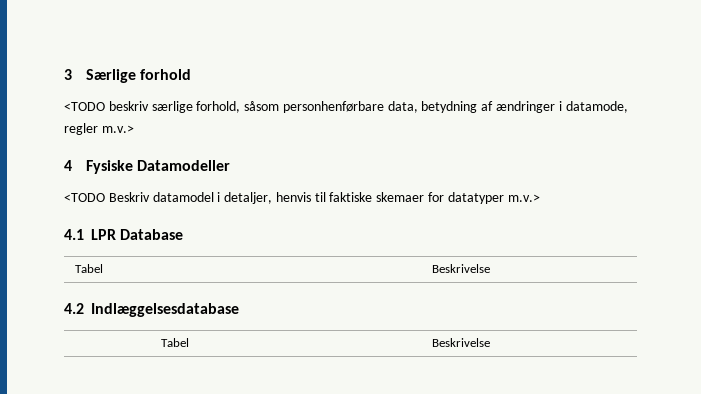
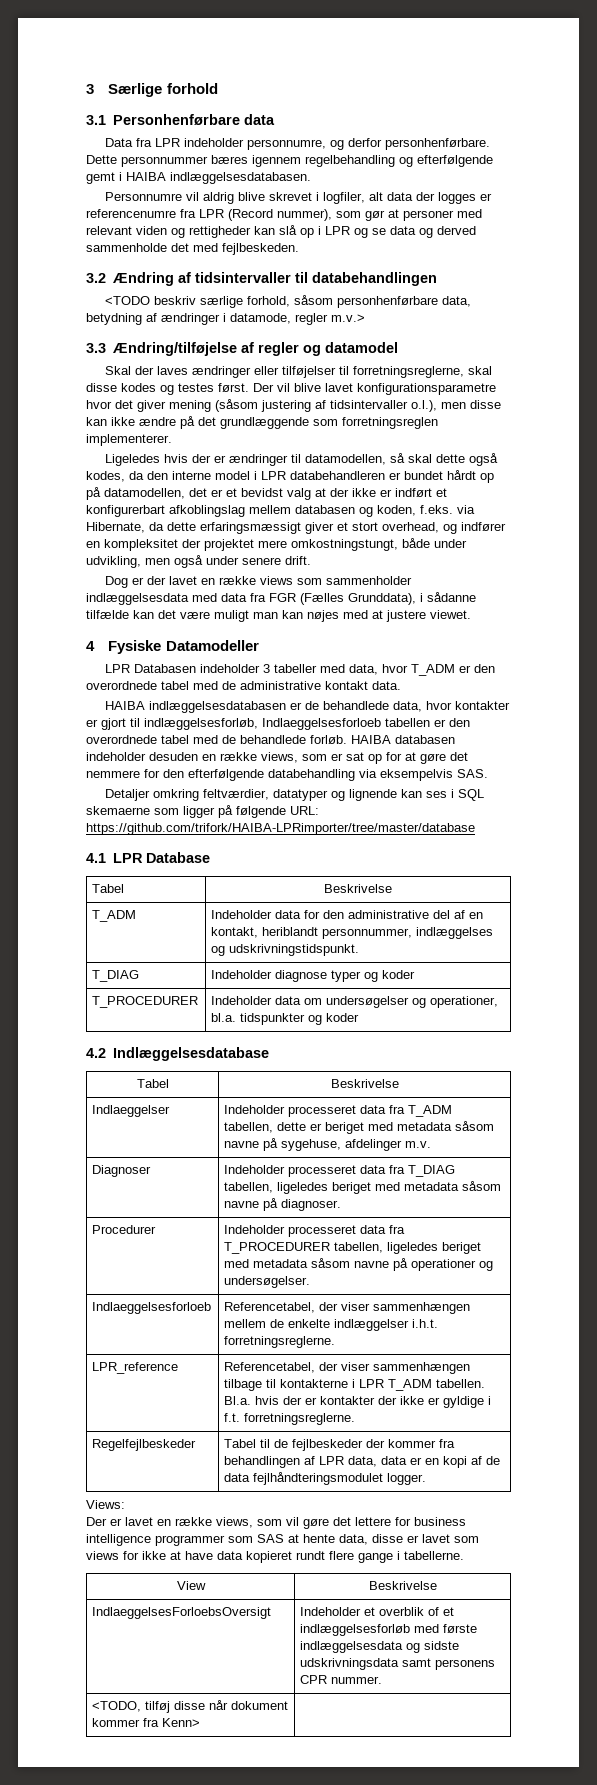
(192, 74) none -> [86,114,275,125] [105,138,491,150] [86,155,493,167] [86,172,311,184] [105,192,493,204] [86,209,482,221] [86,225,476,238] [86,243,299,255] [86,272,437,286] // 3.1 Personhenførbare data // Data fra LPR indeholder personnumre, og derfor personhenførbare. Dette personnummer bæres igennem regelbehandling og efterfølgende gemt i HAIBA indlæggelsesdatabasen. // Personnumre vil aldrig blive skrevet i logfiler, alt data der logges er referencenumre fra LPR (Record nummer), som gør at personer med relevant viden og rettigheder kan slå op i LPR og se data og derved sammenholde det med fejlbeskeden. // 3.2 Ændring af tidsintervaller til databehandlingen
[64,160,231,174] [64,192,540,204] 4 Fysiske Datamodeller // <TODO Beskriv datamodel i detaljer, henvis til faktiske skemaer for datatyper m.v.> -> [86,342,398,356] [105,366,493,378] [86,383,496,395] [86,399,501,412] [86,416,438,429] [86,434,172,446] [105,453,499,466] [86,470,494,483] [86,487,447,500] [86,505,475,517] [86,522,506,534] [86,538,467,551] [86,555,311,568] [105,576,413,588] [86,592,476,605] [86,610,471,622] [86,640,259,654] [105,664,496,676] [86,681,401,690] [105,701,511,713] [86,718,470,730] [86,735,455,744] [86,752,468,764] [86,769,488,781] [105,789,485,801] [86,805,319,818] [86,823,475,835] 3.3 Ændring/tilføjelse af regler og datamodel // Skal der laves ændringer eller tilføjelser til forretningsreglerne, skal disse kodes og testes først. Der vil blive lavet konfigurationsparametre hvor det giver mening (såsom justering af tidsintervaller o.l.), men disse kan ikke ændre på det grundlæggende som forretningsreglen implementerer. // Ligeledes hvis der er ændringer til datamodellen, så skal dette også kodes, da den interne model i LPR databehandleren er bundet hårdt op på datamodellen, det er et bevidst valg at der ikke er indført et konfigurerbart afkoblingslag mellem databasen og koden, f.eks. via Hibernate, da dette erfaringsmæssigt giver et stort overhead, og indfører en kompleksitet der projektet mere omkostningstungt, både under udvikling, men også under senere drift. // Dog er der lavet en række views som sammenholder indlæggelsesdata med data fra FGR (Fælles Grunddata), i sådanne tilfælde kan det være muligt man kan nøjes med at justere viewet. // 4 Fysiske Datamodeller // LPR Databasen indeholder 3 tabeller med data, hvor T_ADM er den overordnede tabel med de administrative kontakt data. // HAIBA indlæggelsesdatabasen er de behandlede data, hvor kontakter er gjort til indlæggelsesforløb, Indlaeggelsesforloeb tabellen er den overordnede tabel med de behandlede forløb. HAIBA databasen indeholder desuden en række views, som er sat op for at gøre det nemmere for den efterfølgende databehandling via eksempelvis SAS. // Detaljer omkring feltværdier, datatyper og lignende kan ses i SQL skemaerne som ligger på følgende URL: https://github.com/trifork/HAIBA-LPRimporter/tree/master/database
[64,303,239,317] [161,338,189,347] [432,338,490,347] // 4.2 Indlæggelsesdatabase // Tabel | Beskrivelse -> [92,910,137,922] [211,910,484,919] [211,927,494,939] [211,944,360,956] [92,970,140,982] [211,970,416,982] [92,996,199,1008] [211,996,499,1008] [211,1013,360,1025] [86,1047,269,1061] [136,1079,169,1088] [330,1079,399,1088] [92,1105,171,1117] [224,1105,453,1117] [224,1121,495,1134] [224,1138,432,1151] [92,1165,152,1177] [224,1165,456,1177] [224,1181,502,1194] [224,1198,342,1211] [92,1225,157,1234] [224,1225,406,1237] [224,1242,482,1254] [224,1258,494,1271] [224,1276,311,1288] [92,1302,212,1314] [224,1302,471,1314] [224,1319,439,1331] [224,1336,336,1348] [92,1362,179,1374] [224,1362,471,1374] [224,1379,486,1391] [224,1396,492,1408] [224,1413,356,1425] [92,1439,197,1451] [224,1439,456,1451] [224,1456,501,1468] [224,1472,427,1485] [86,1500,125,1509] [86,1517,466,1529] [86,1534,479,1546] [86,1551,464,1563] [176,1581,206,1590] [368,1581,437,1590] [92,1607,272,1619] [300,1607,455,1616] [300,1624,478,1636] [300,1641,460,1653] [300,1658,496,1670] [300,1675,383,1684] [92,1700,289,1713] [92,1718,201,1727] // T_ADM | Indeholder data for den administrative del af en kontakt, heriblandt personnummer, indlæggelses og udskrivningstidspunkt. // T_DIAG | Indeholder diagnose typer og koder // T_PROCEDURER | Indeholder data om undersøgelser og operationer, bl.a. tidspunkter og koder // 4.2 Indlæggelsesdatabase // Tabel | Beskrivelse // Indlaeggelser | Indeholder processeret data fra T_ADM tabellen, dette er beriget med metadata såsom navne på sygehuse, afdelinger m.v. // Diagnoser | Indeholder processeret data fra T_DIAG tabellen, ligeledes beriget med metadata såsom navne på diagnoser. // Procedurer | Indeholder processeret data fra T_PROCEDURER tabellen, ligeledes beriget med metadata såsom navne på operationer og undersøgelser. // Indlaeggelsesforloeb | Referencetabel, der viser sammenhængen mellem de enkelte indlæggelser i.h.t. forretningsreglerne. // LPR_reference | Referencetabel, der viser sammenhængen tilbage til kontakterne i LPR T_ADM tabellen. Bl.a. hvis der er kontakter der ikke er gyldige i f.t. forretningsreglerne. // Regelfejlbeskeder | Tabel til de fejlbeskeder der kommer fra behandlingen af LPR data, data er en kopi af de data fejlhåndteringsmodulet logger. // Views: // Der er lavet en række views, som vil gøre det lettere for business intelligence programmer som SAS at hente data, disse er lavet som views for ikke at have data kopieret rundt flere gange i tabellerne. // View | Beskrivelse // IndlaeggelsesForloebsOversigt | Indeholder et overblik of et indlæggelsesforløb med første indlæggelsesdata og sidste udskrivningsdata samt personens CPR nummer. // <TODO, tilføj disse når dokument kommer fra Kenn> |

